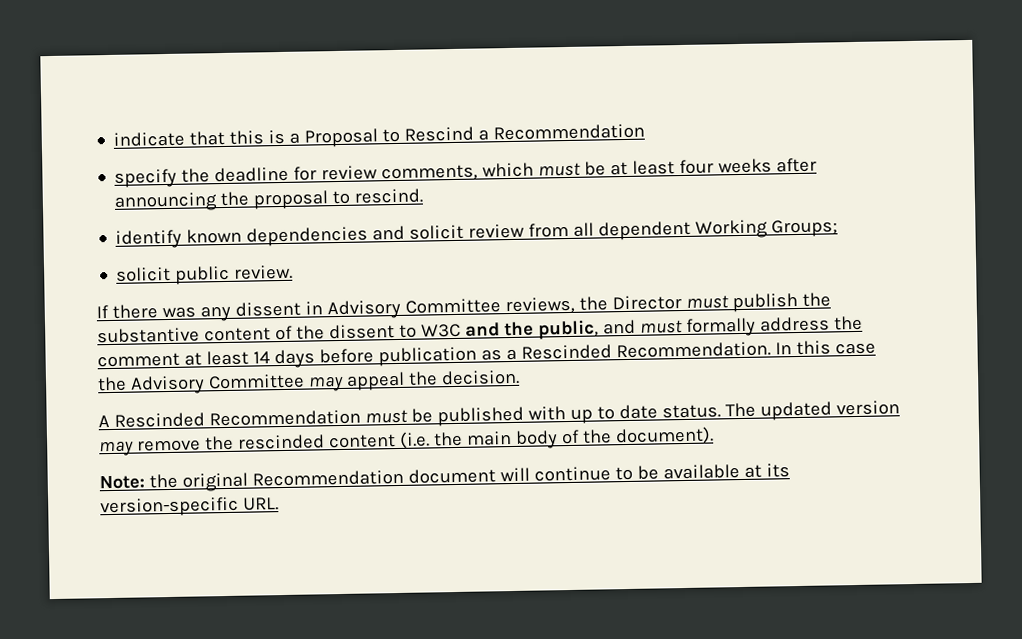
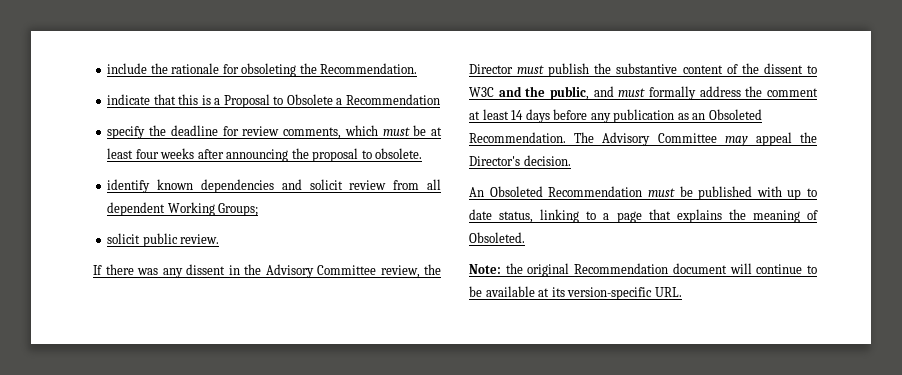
(113, 139) none -> [107,63,418,77] include the rationale for obsoleting the Recommendation. //
[404,126,475,142] Rescind -> [286,94,333,105] Obsolete
[354,188,424,204] rescind. -> [375,148,423,159] obsolete.
[326,296,575,320] Advisory Committee reviews, -> [244,264,420,278] the Advisory Committee review,
(374, 356) none -> [590,113,611,123] any
[505,340,876,361] [97,376,127,392] a Rescinded Recommendation. In this case the -> [692,109,762,120] [469,132,595,143] an Obsoleted Recommendation. The
(438, 378) none -> [469,156,520,166] Director's
[98,412,205,428] A Rescinded -> [469,186,543,197] An Obsoleted
[661,400,900,421] [99,426,714,457] status. The updated version may remove the rescinded content (i.e. the main body of the document). -> [499,209,818,223] [469,232,525,243] status, linking to a page that explains the meaning of Obsoleted.

